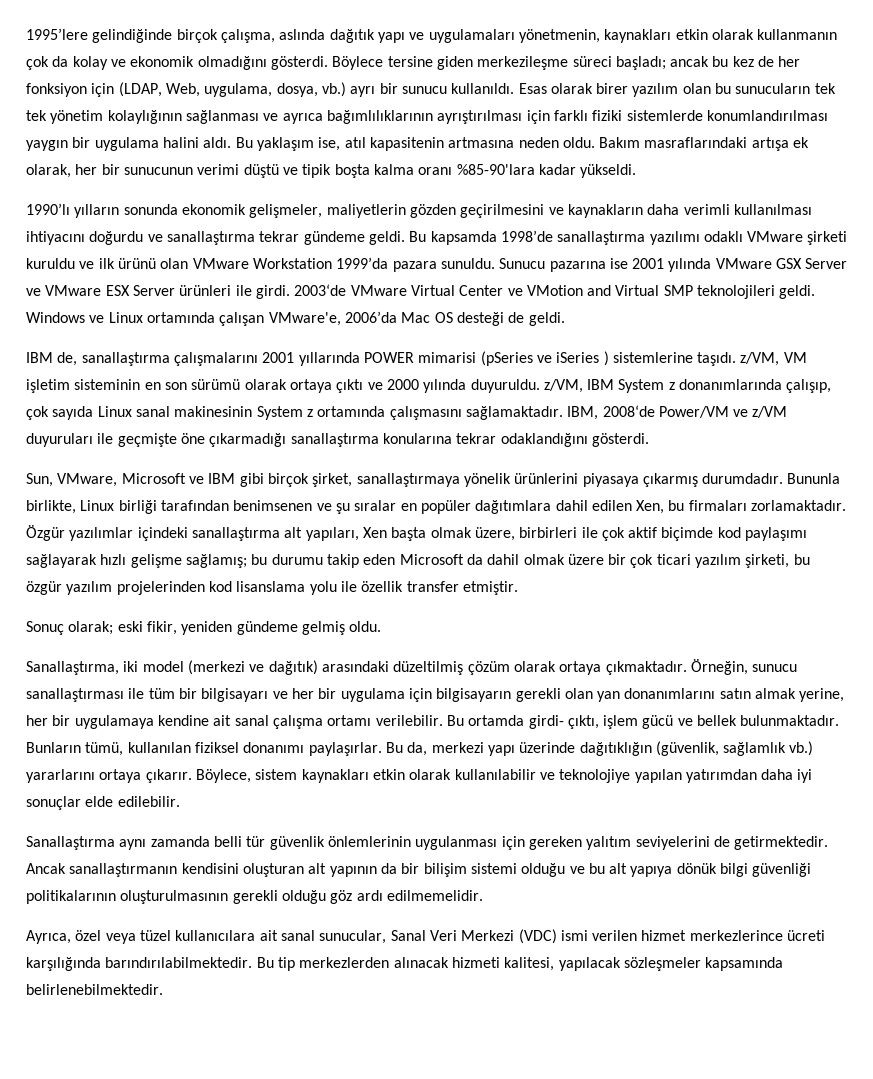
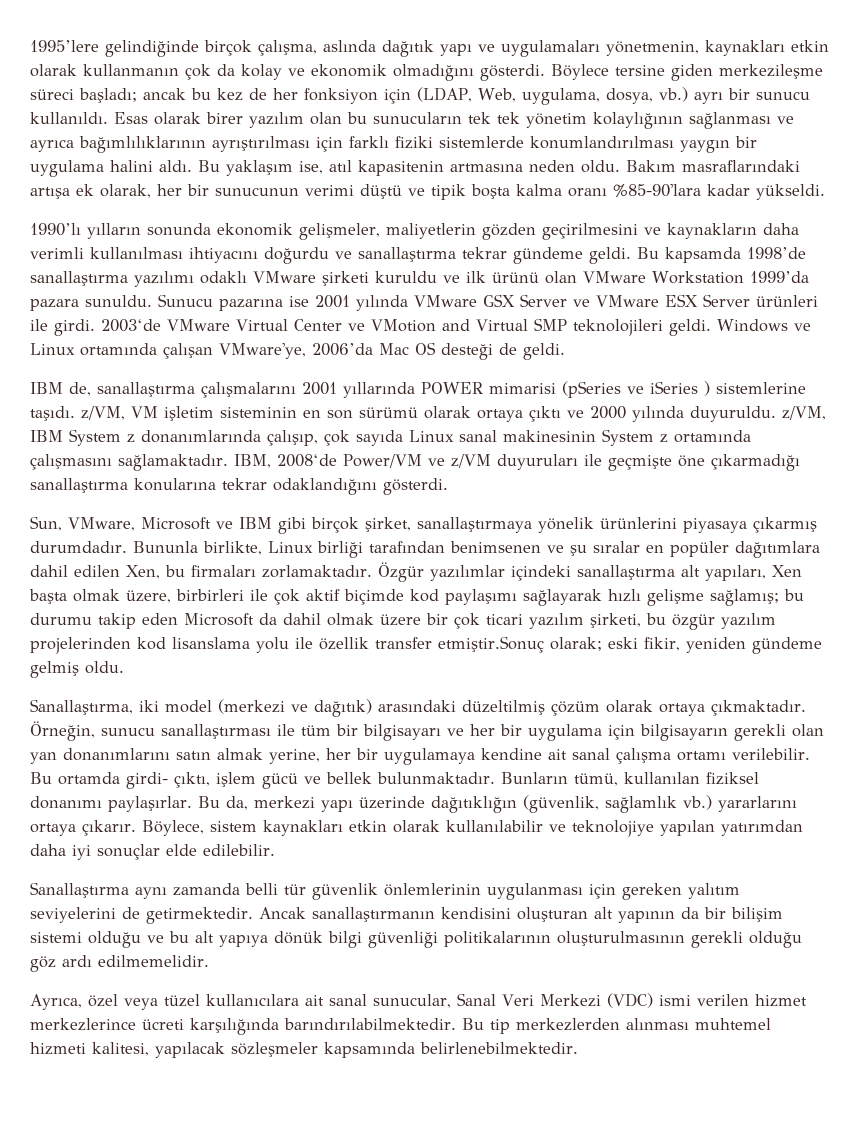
[268,312,341,326] VMware'e, -> [219,343,306,359] VMware'ye,
[462,581,518,595] [26,621,64,635] etmiştir. // Sonuç -> [438,636,544,653] etmiştir.Sonuç
[393,957,449,968] alınacak -> [625,1018,771,1030] alınması muhtemel

